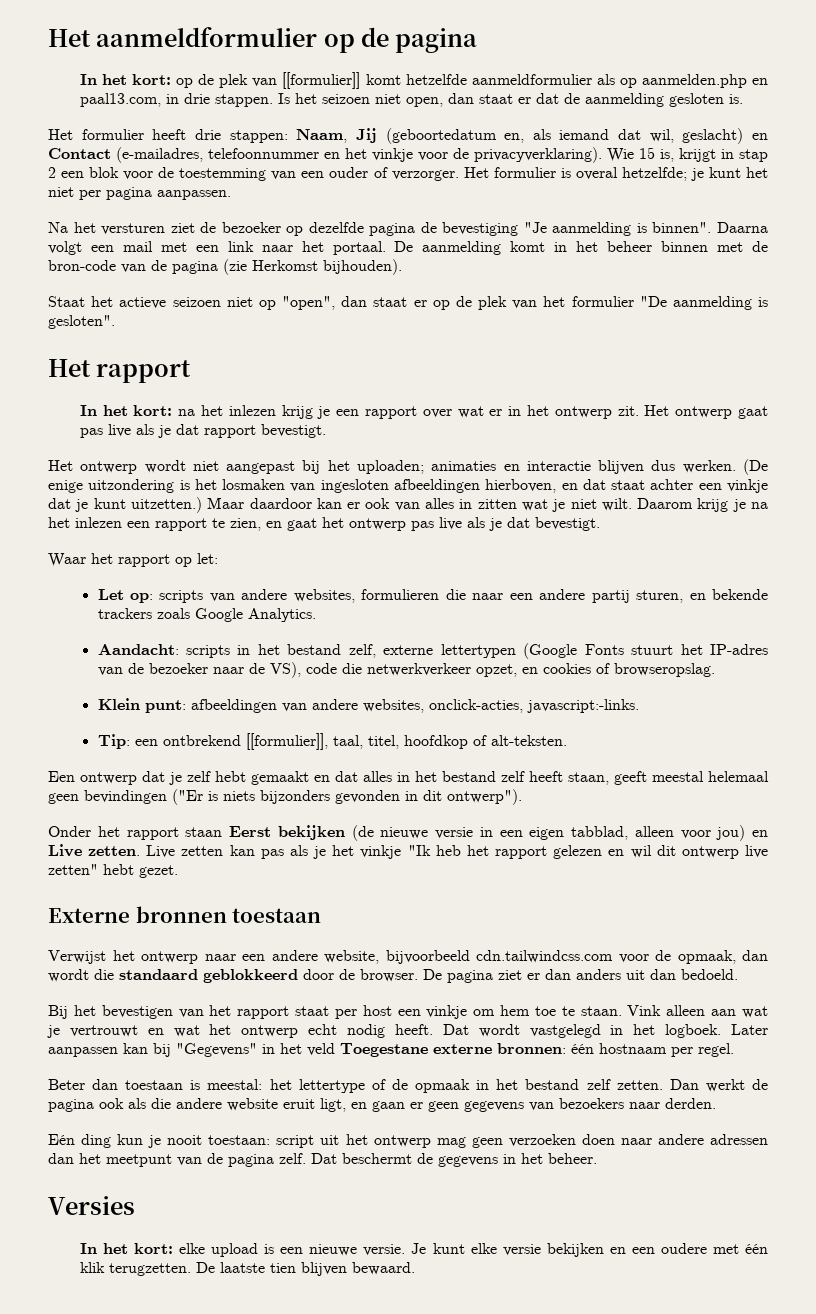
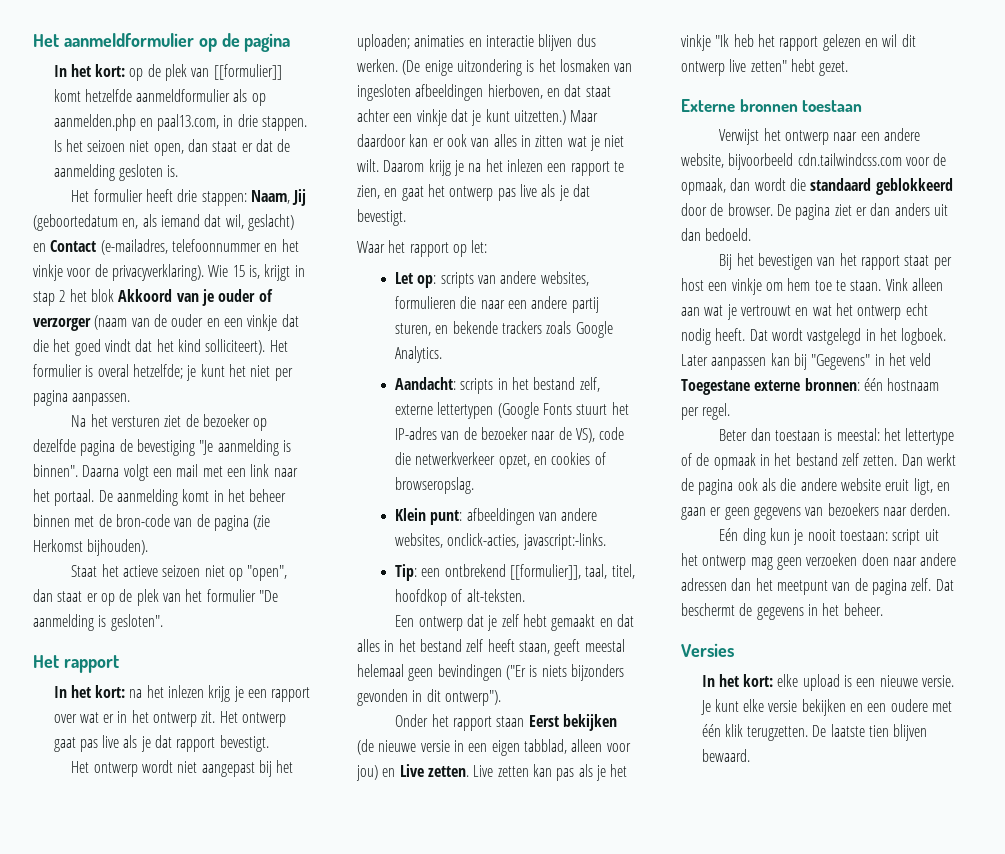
[61,167,459,181] een blok voor de toestemming van een ouder of verzorger. -> [69,289,273,306] [33,314,299,331] [33,339,266,356] het blok Akkoord van je ouder of verzorger (naam van de ouder en een vinkje dat die het goed vindt dat het kind solliciteert).

